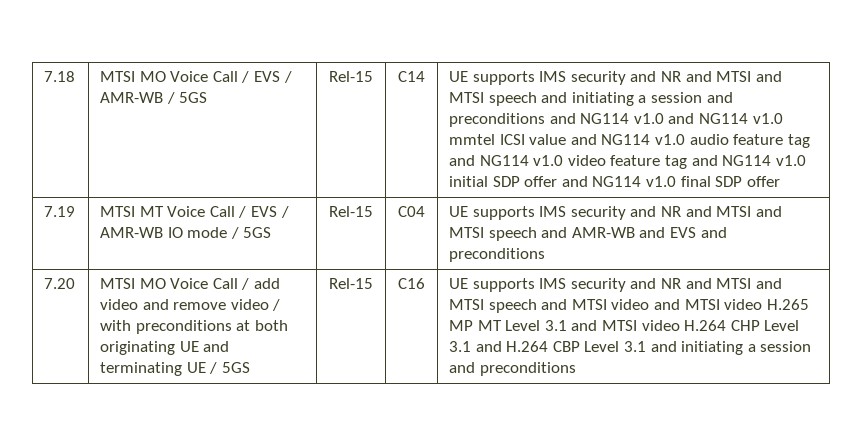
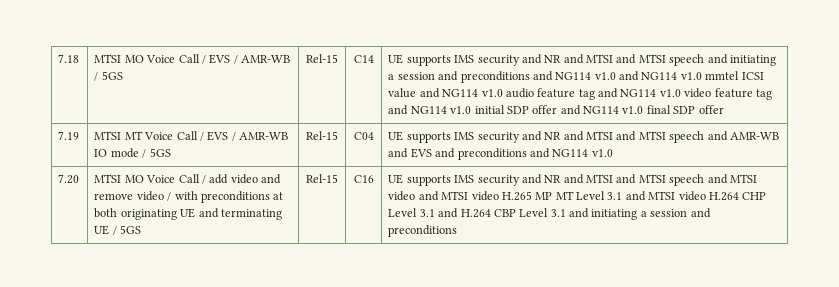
(546, 255) none -> [529,148,613,158] and NG114 v1.0

